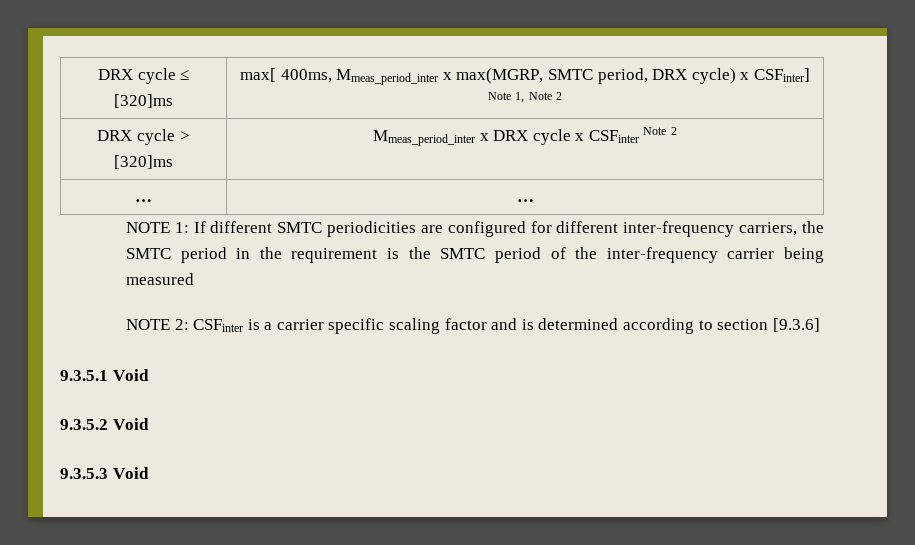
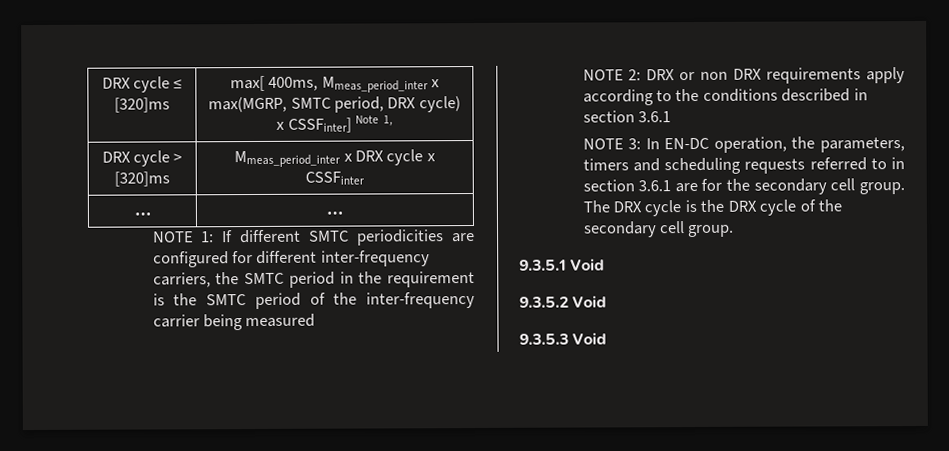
[753,68,810,82] CSFinter] -> [287,117,352,133] CSSFinter]
[528,92,563,100] Note 2 -> (393, 120) none
[588,127,678,143] CSFinter Note 2 -> [305,171,365,185] CSSFinter
[193,318,820,334] CSFinter is a carrier specific scaling factor and is determined according to section [9.3.6] -> [646,67,905,84] [582,88,868,106] [582,110,671,123] [582,136,905,153] [582,157,905,175] [582,178,905,195] [582,199,843,217] [582,221,735,238] DRX or non DRX requirements apply according to the conditions described in section 3.6.1 // NOTE 3: In EN-DC operation, the parameters, timers and scheduling requests referred to in section 3.6.1 are for the secondary cell group. The DRX cycle is the DRX cycle of the secondary cell group.

